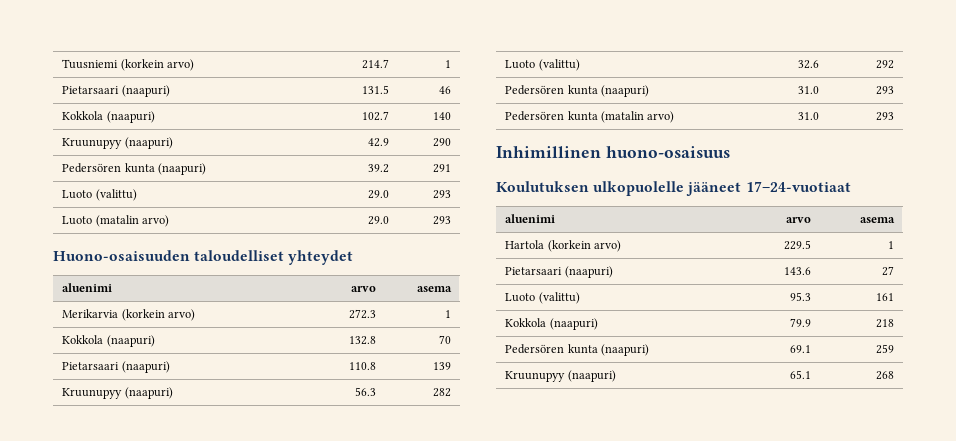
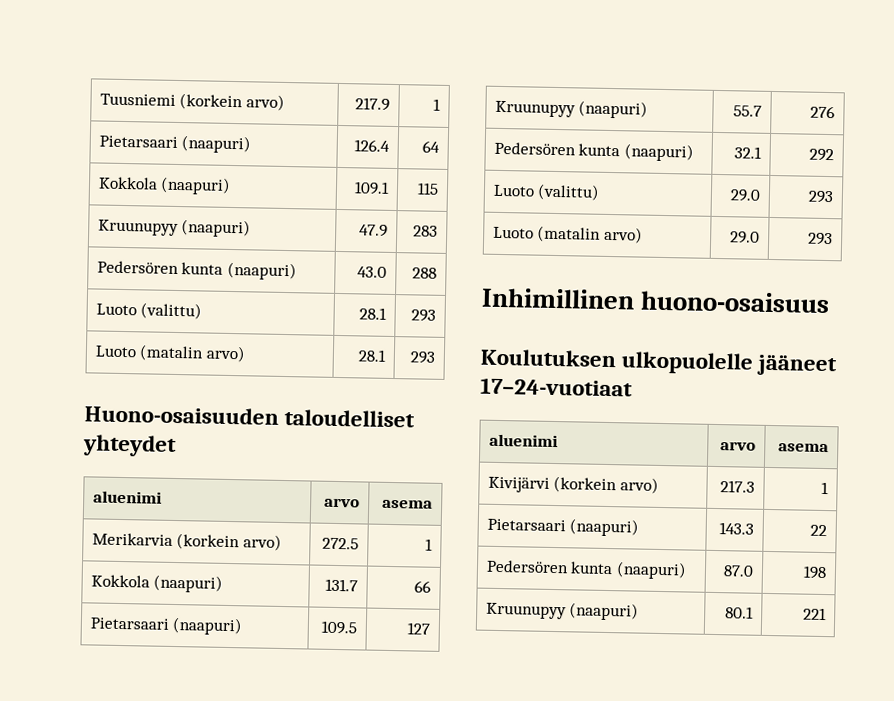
[361,59,389,69] [444,60,451,68] [62,85,170,97] [361,85,389,94] [438,86,451,94] [62,111,155,123] [361,111,389,121] [432,112,451,120] [62,137,173,149] [367,138,389,147] [432,138,451,147] [62,163,207,175] [367,164,389,173] [432,164,451,173] [62,189,137,201] [367,190,389,199] [432,190,451,199] [62,215,170,227] [367,216,389,225] 214.7 | 1 // Pietarsaari (naapuri) | 131.5 | 46 // Kokkola (naapuri) | 102.7 | 140 // Kruunupyy (naapuri) | 42.9 | 290 // Pedersören kunta (naapuri) | 39.2 | 291 // Luoto (valittu) | 29.0 | 293 // Luoto (matalin arvo) | 29.0 -> [355,97,391,111] [433,98,442,111] [98,135,252,154] [354,139,391,152] [422,140,441,153] [97,176,232,195] [354,181,391,195] [417,182,440,195] [97,219,252,238] [359,224,389,237] [413,225,439,237] [96,260,297,281] [357,266,388,278] [412,267,438,279] [95,302,203,320] [359,307,388,320] [411,309,437,322] [94,344,246,363] [358,349,388,362] 217.9 | 1 // Pietarsaari (naapuri) | 126.4 | 64 // Kokkola (naapuri) | 109.1 | 115 // Kruunupyy (naapuri) | 47.9 | 283 // Pedersören kunta (naapuri) | 43.0 | 288 // Luoto (valittu) | 28.1 | 293 // Luoto (matalin arvo) | 28.1
[348,309,376,319] 272.3 -> [322,537,360,550] 272.5
[348,336,376,345] [438,335,451,344] [62,361,170,373] [348,362,376,370] [432,362,451,370] [62,387,173,399] [354,387,376,396] [432,388,451,397] [505,59,580,71] [797,60,819,69] [875,60,894,69] [505,85,650,97] [797,86,819,94] [875,86,894,95] [505,111,675,123] [797,112,819,120] 132.8 | 70 // Pietarsaari (naapuri) | 110.8 | 139 // Kruunupyy (naapuri) | 56.3 | 282 // Luoto (valittu) | 32.6 | 292 // Pedersören kunta (naapuri) | 31.0 | 293 // Pedersören kunta (matalin arvo) | 31.0 -> [325,578,359,592] [414,580,432,593] [89,616,244,636] [321,620,358,635] [407,622,431,635] [494,100,649,119] [733,105,763,117] [810,105,836,119] [493,141,694,162] [734,146,763,159] [809,148,835,162] [492,183,601,201] [730,189,762,202] [808,190,835,204] [492,225,643,244] [730,231,761,244] 131.7 | 66 // Pietarsaari (naapuri) | 109.5 | 127 // Kruunupyy (naapuri) | 55.7 | 276 // Pedersören kunta (naapuri) | 32.1 | 292 // Luoto (valittu) | 29.0 | 293 // Luoto (matalin arvo) | 29.0
[505,240,622,252] [783,240,811,250] [887,241,894,249] [505,266,613,278] [783,267,811,275] [881,266,894,276] [505,292,580,304] [789,292,811,301] [875,293,894,301] [505,318,598,330] [789,318,811,327] [875,319,894,328] [505,344,650,356] [789,345,811,353] [875,344,894,354] [505,370,616,382] [789,370,811,379] [875,371,894,380] Hartola (korkein arvo) | 229.5 | 1 // Pietarsaari (naapuri) | 143.6 | 27 // Luoto (valittu) | 95.3 | 161 // Kokkola (naapuri) | 79.9 | 218 // Pedersören kunta (naapuri) | 69.1 | 259 // Kruunupyy (naapuri) | 65.1 | 268 -> [487,475,659,494] [720,480,756,493] [821,481,830,495] [486,518,640,537] [719,522,755,535] [810,524,828,537] [485,559,687,580] [723,565,755,577] [803,565,828,580] [485,602,640,621] [725,606,755,619] [803,607,828,621] Kivijärvi (korkein arvo) | 217.3 | 1 // Pietarsaari (naapuri) | 143.3 | 22 // Pedersören kunta (naapuri) | 87.0 | 198 // Kruunupyy (naapuri) | 80.1 | 221

